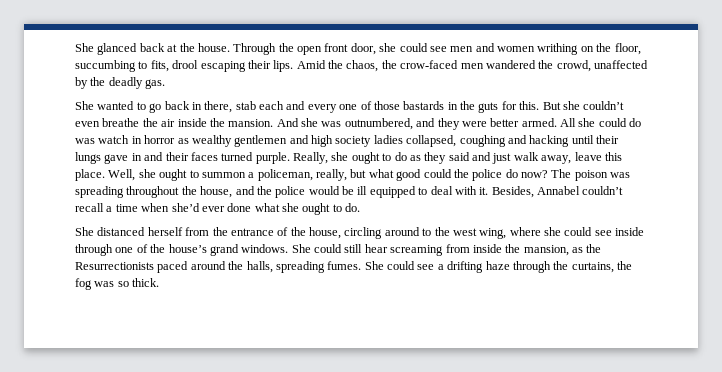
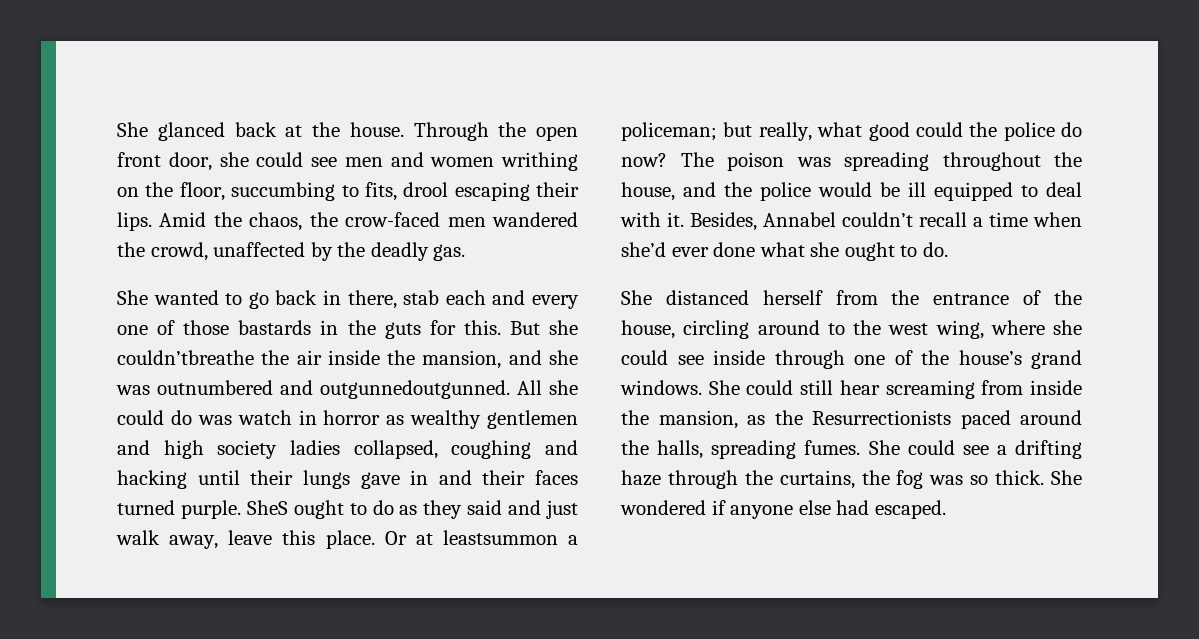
[583,101,625,110] [75,118,140,127] couldn’t even breathe -> [117,350,254,365] couldn’tbreathe
[228,118,557,130] mansion. And she was outnumbered, and they were better armed. -> [422,350,578,369] [116,380,510,399] mansion, and she was outnumbered and outgunnedoutgunned.
[293,152,349,164] Really, she -> [246,500,288,515] SheS
[108,169,367,181] Well, she ought to summon a policeman, really, but -> [384,530,578,545] [621,122,812,141] Or at leastsummon a policeman; but really,
(160, 282) none -> [1051,470,1082,485] [620,500,946,519] She wondered if anyone else had escaped.

